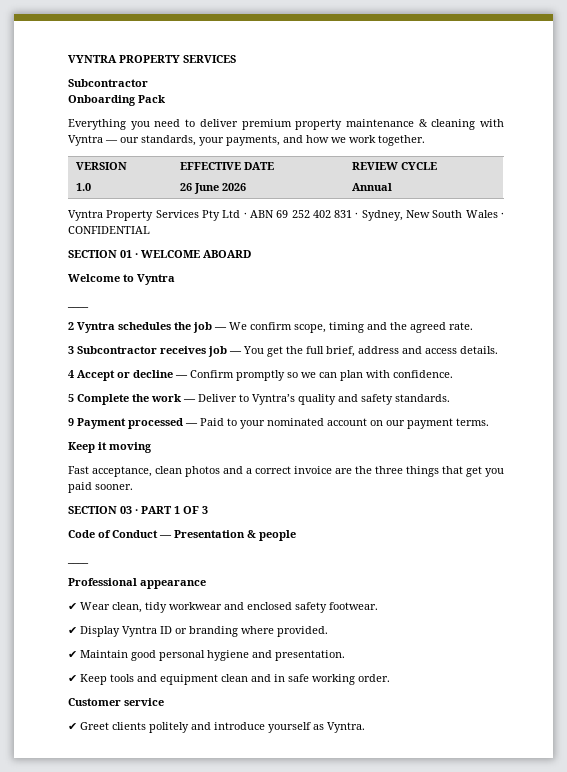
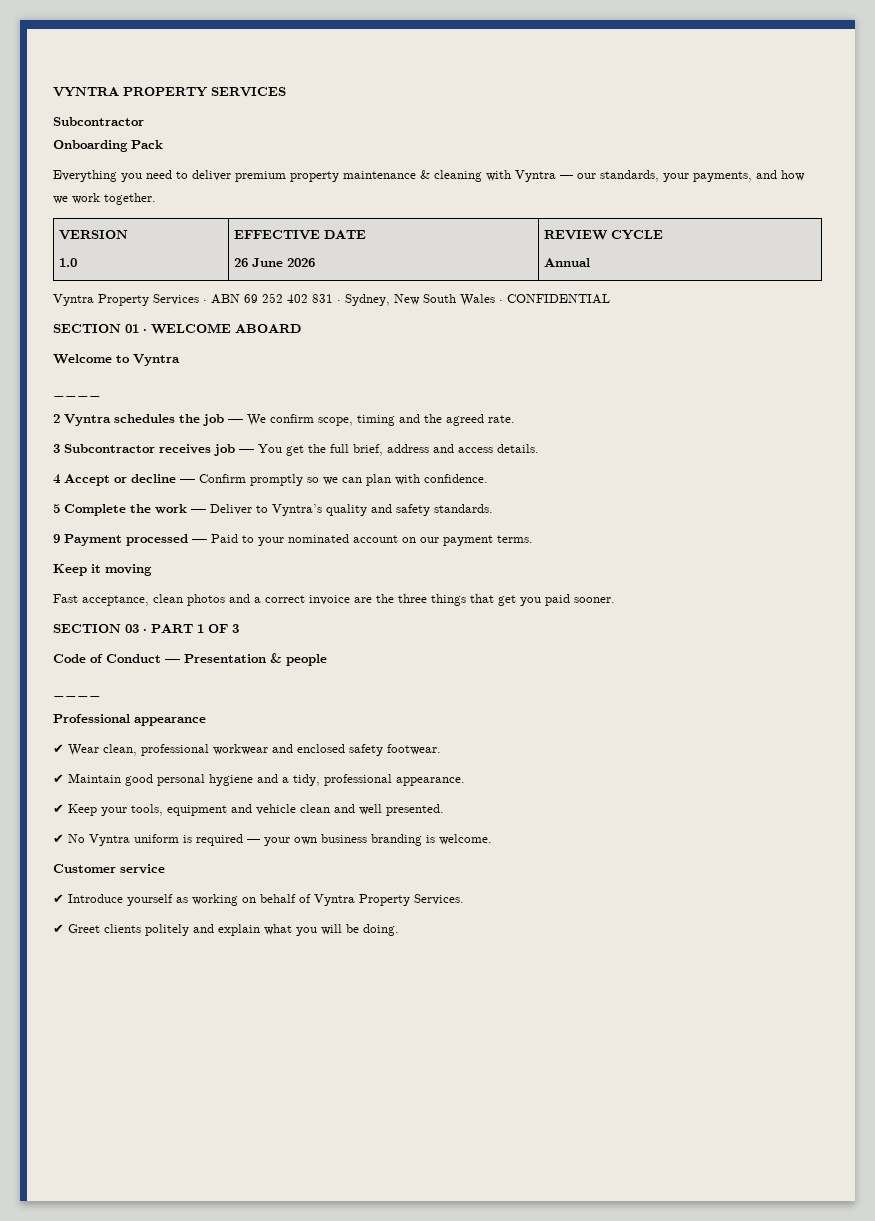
[201,210,241,221] Pty Ltd -> (199, 299) none
[145,602,167,613] tidy -> [141,744,209,756] professional
[68,626,328,637] // ✔ Display Vyntra ID or branding where provided. -> (441, 749) none
[275,650,345,661] [68,674,390,685] [68,698,164,706] presentation. // ✔ Keep tools and equipment clean and in safe working order. // Customer service -> [282,774,465,786] [53,804,444,816] [53,834,492,846] [53,864,165,874] [53,894,464,906] a tidy, professional appearance. // ✔ Keep your tools, equipment and vehicle clean and well presented. // ✔ No Vyntra uniform is required — your own business branding is welcome. // Customer service // ✔ Introduce yourself as working on behalf of Vyntra Property Services.
[214,722,365,733] introduce yourself as Vyntra. -> [218,924,399,936] explain what you will be doing.

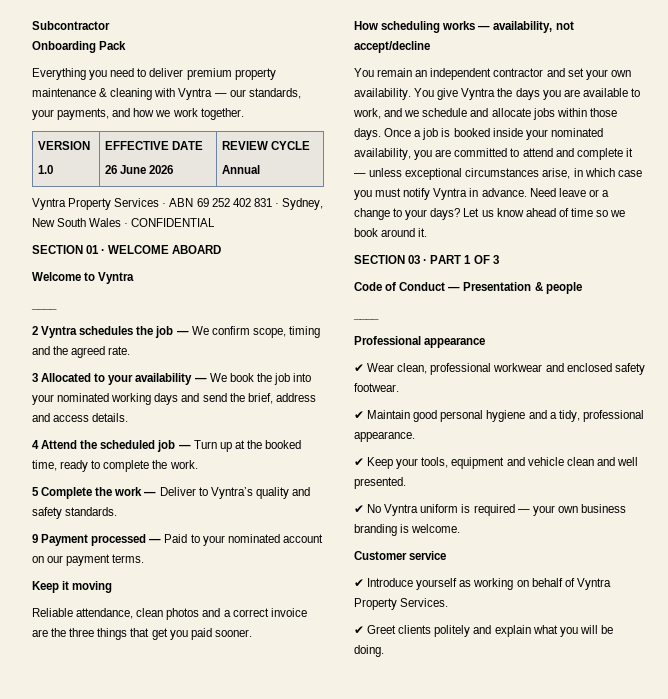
[53,87,286,97] VYNTRA PROPERTY SERVICES // -> (32, 25) none
[64,444,349,456] Subcontractor receives job — You get the full -> [41,373,312,385] [32,393,245,405] Allocated to your availability — We book the job into your nominated working days and send the
[64,474,488,486] Accept or decline — Confirm promptly so we can plan with confidence. -> [41,440,302,452] [32,460,198,472] Attend the scheduled job — Turn up at the booked time, ready to complete the work.
[53,594,149,606] Fast acceptance, -> [32,608,134,619] Reliable attendance,
(615, 600) none -> [354,21,574,33] [354,41,430,53] [354,68,631,80] [354,88,640,100] [353,108,617,120] [354,128,603,140] [354,148,633,160] [354,168,642,180] [354,188,609,200] [354,208,626,220] [354,228,428,237] // How scheduling works — availability, not accept/decline // You remain an independent contractor and set your own availability. You give Vyntra the days you are available to work, and we schedule and allocate jobs within those days. Once a job is booked inside your nominated availability, you are committed to attend and complete it — unless exceptional circumstances arise, in which case you must notify Vyntra in advance. Need leave or a change to your days? Let us know ahead of time so we book around it.

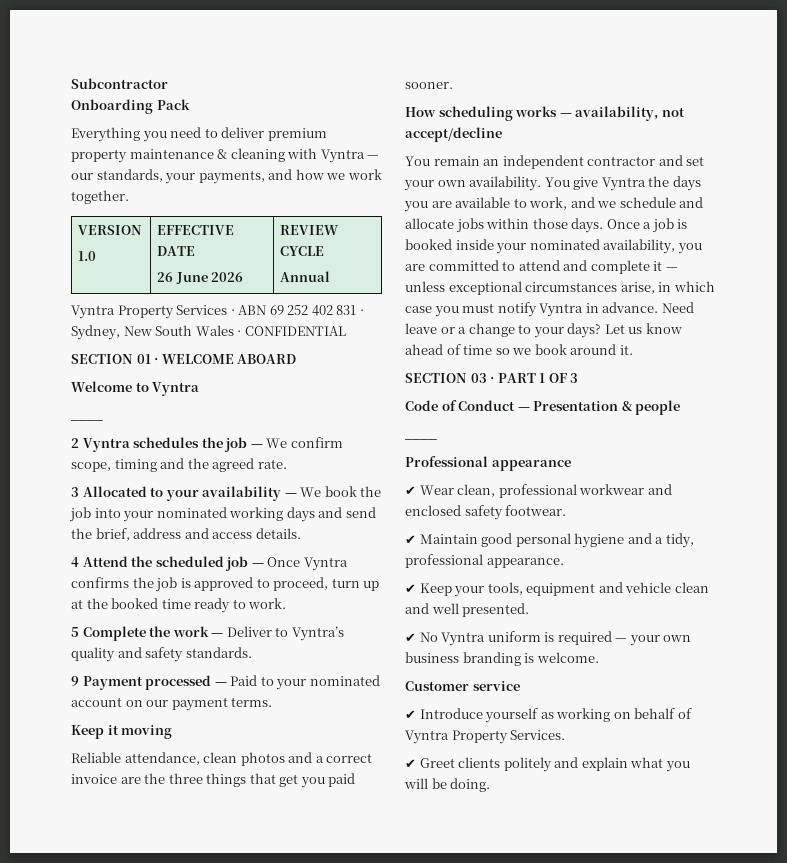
[193,440,217,449] Turn -> [267,557,348,571] [71,577,360,592] Once Vyntra confirms the job is approved to proceed, turn
[32,460,57,471] time, -> [161,599,191,609] time
[103,460,168,472] complete the -> (246, 604) none

